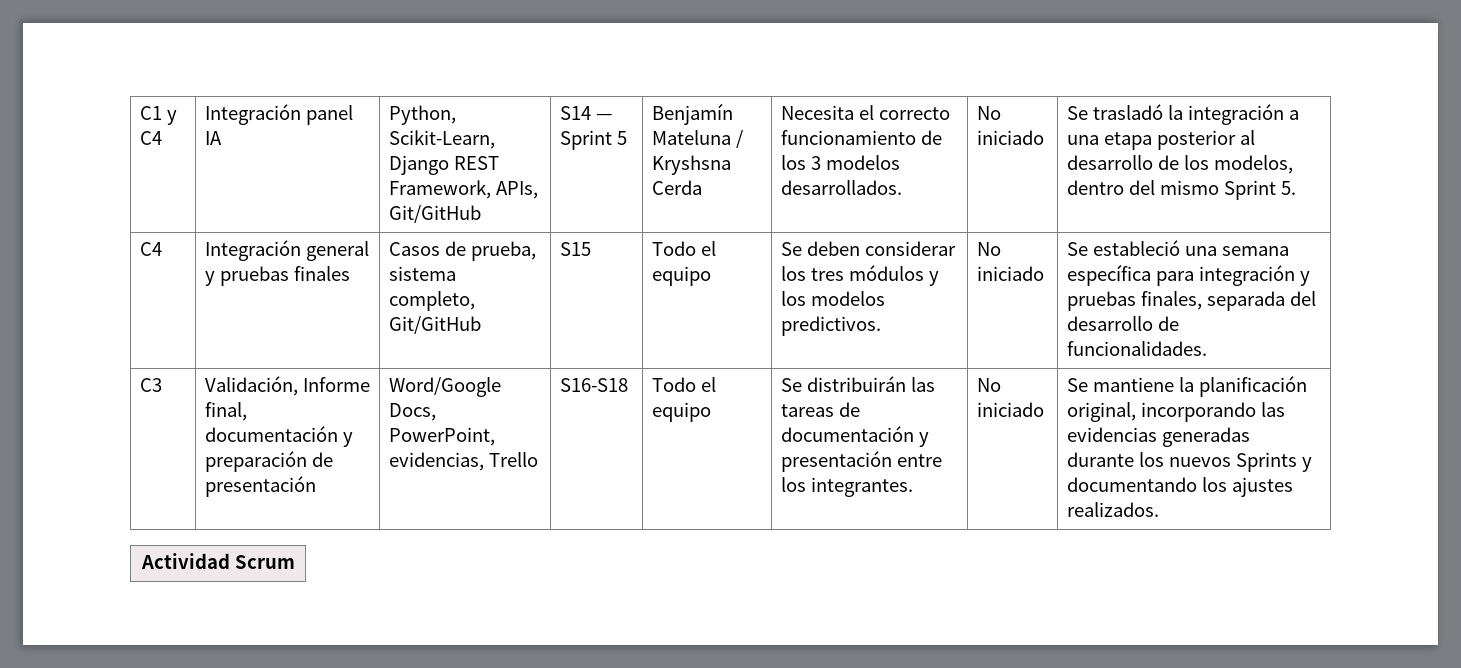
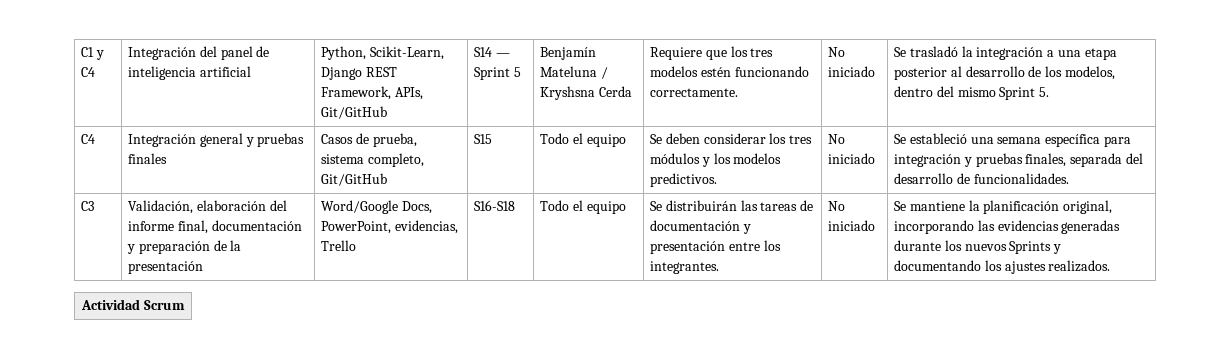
[305,105,353,125] [204,131,222,145] panel IA -> [199,46,270,60] [128,66,251,80] del panel de inteligencia artificial
[780,105,950,120] [780,130,942,145] [780,155,900,170] [780,180,902,195] Necesita el correcto funcionamiento de los 3 modelos desarrollados. -> [650,46,774,60] [650,66,809,77] [650,88,739,97] Requiere que los tres modelos estén funcionando correctamente.
[302,377,370,392] Informe -> [196,200,287,211] [128,221,175,231] elaboración del informe
(333, 459) none -> [230,240,242,251] la

